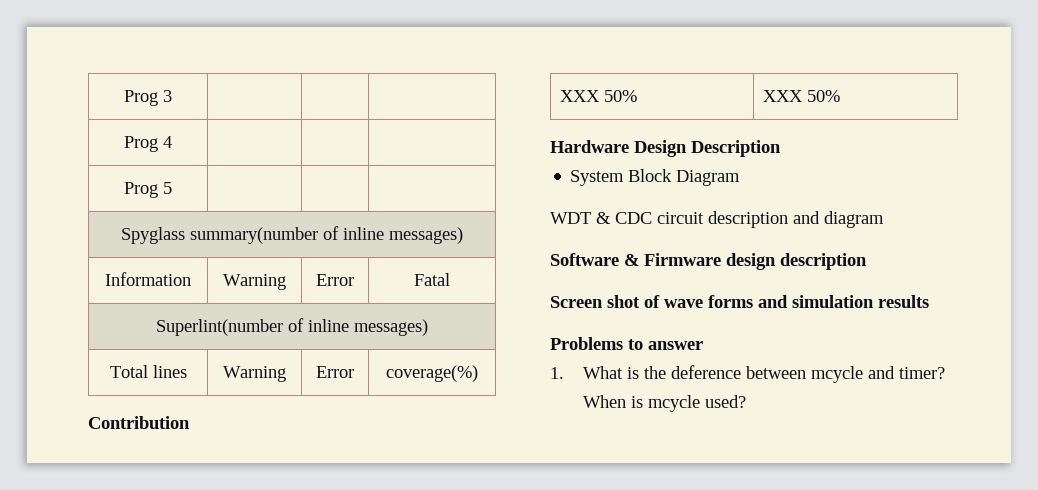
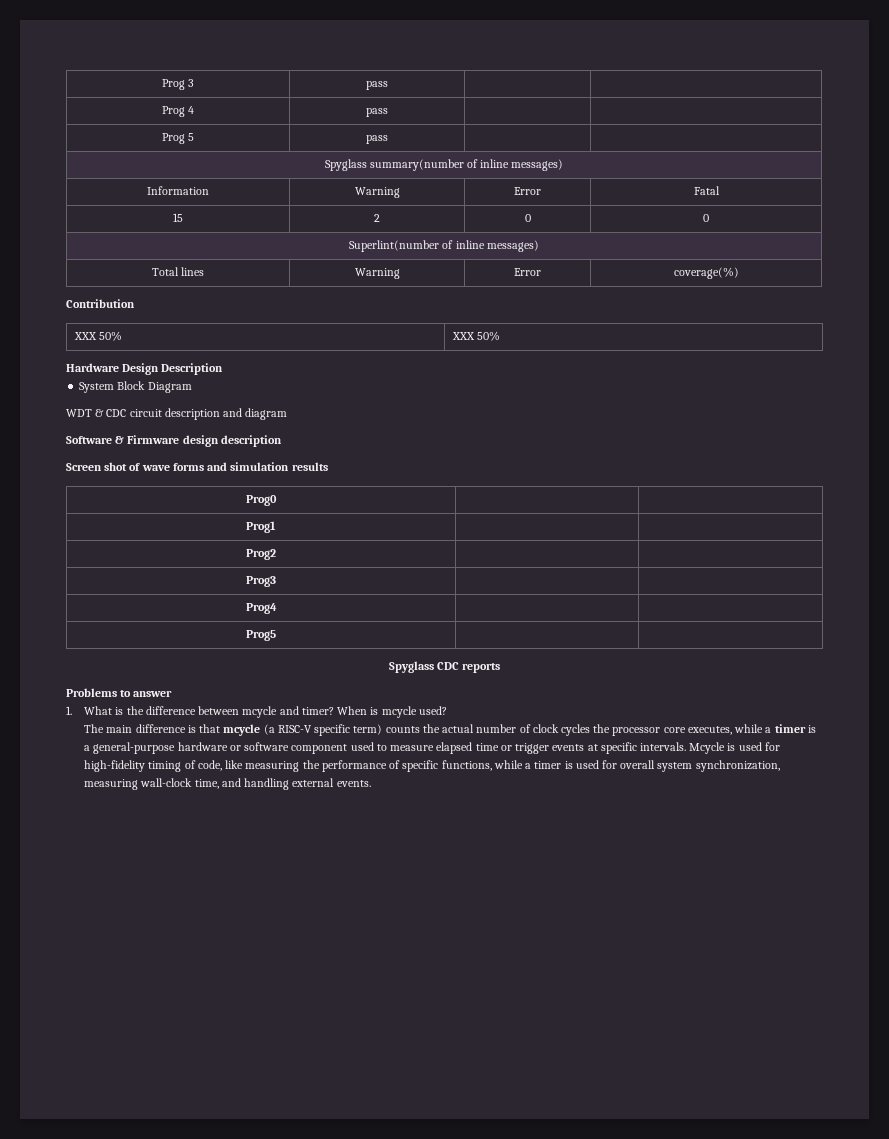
(172, 96) none -> [366,81,388,90] pass
(172, 142) none -> [366,108,388,117] pass
(172, 188) none -> [366,135,388,144] pass
(450, 279) none -> [173,213,183,222] [374,214,380,222] [524,214,531,222] [703,214,709,222] // 15 | 2 | 0 | 0
(929, 301) none -> [246,495,277,506] [246,521,276,533] [246,549,276,560] [246,576,276,587] [245,603,277,614] [246,630,276,641] [388,661,501,673] // Prog0 | | // Prog1 | | // Prog2 | | // Prog3 | | // Prog4 | | // Prog5 | | // Spyglass CDC reports
[671,365,742,379] deference -> [145,706,196,715] difference
(747, 401) none -> [84,724,816,736] [84,742,780,754] [84,760,780,772] [84,778,371,790] // The main difference is that mcycle (a RISC-V specific term) counts the actual number of clock cycles the processor core executes, while a timer is a general-purpose hardware or software component used to measure elapsed time or trigger events at specific intervals. Mcycle is used for high-fidelity timing of code, like measuring the performance of specific functions, while a timer is used for overall system synchronization, measuring wall-clock time, and handling external events.

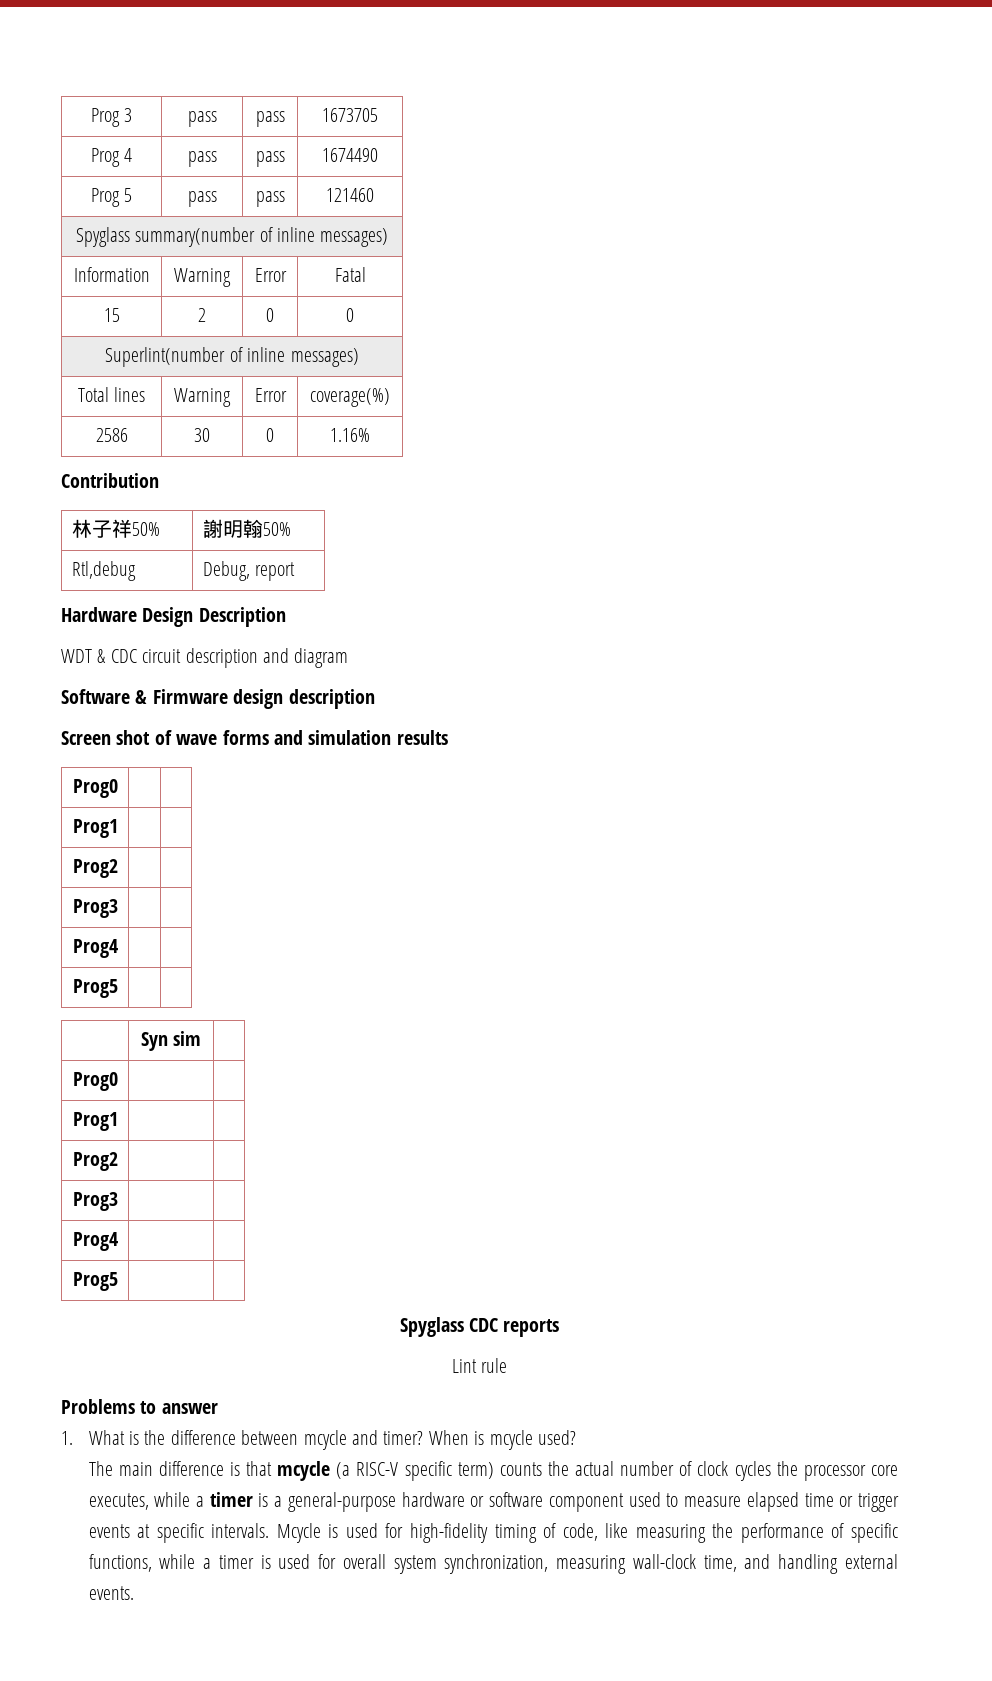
(388, 85) | -> [255,111,285,127] [322,108,378,122] pass | 1673705
(388, 112) | -> [255,151,285,167] [322,148,378,162] pass | 1674490
(388, 139) | -> [255,191,285,207] [326,188,374,202] pass | 121460
(739, 273) none -> [95,428,128,442] [194,428,210,442] [266,428,274,442] [330,428,370,442] // 2586 | 30 | 0 | 1.16%
[73,332,97,340] XXX -> [71,519,132,538] 林子祥
[451,331,500,341] XXX 50% -> [202,519,291,538] [71,561,136,581] [202,561,296,581] 謝明翰50% // Rtl,debug | Debug, report
[79,381,192,393] // System Block Diagram -> (286, 617) none
(276, 635) none -> [140,1031,202,1051] [72,1072,118,1091] [72,1112,118,1131] [72,1152,118,1171] [72,1192,118,1211] [72,1232,118,1251] [72,1272,118,1291] // | Syn sim | // Prog0 | | // Prog1 | | // Prog2 | | // Prog3 | | // Prog4 | | // Prog5 | |
(501, 668) none -> [451,1358,508,1373] // Lint rule

